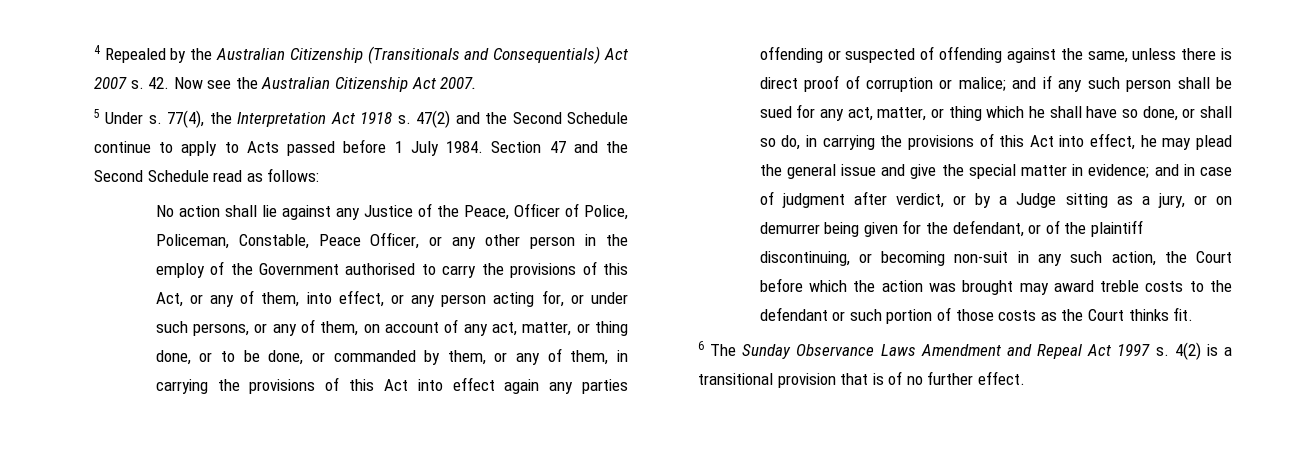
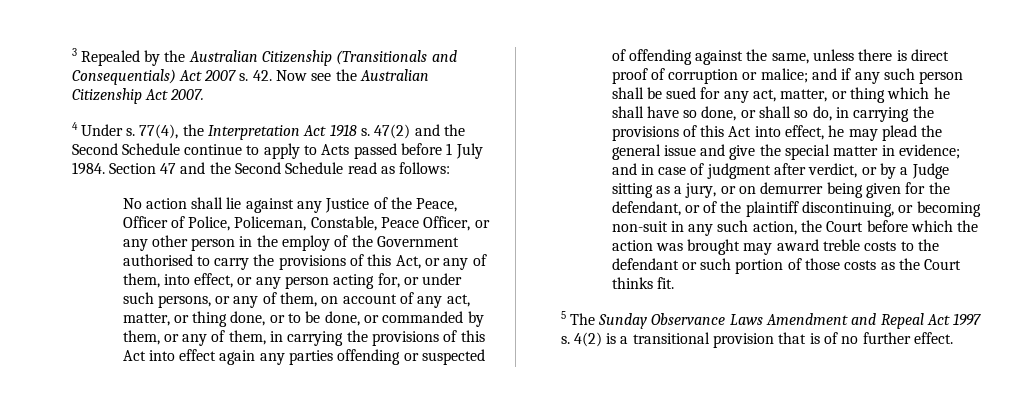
[93,45,100,54] 4 -> [71,48,77,56] 3
[93,109,100,118] 5 -> [71,122,78,130] 4
[697,341,704,350] 6 -> [560,311,566,319] 5

